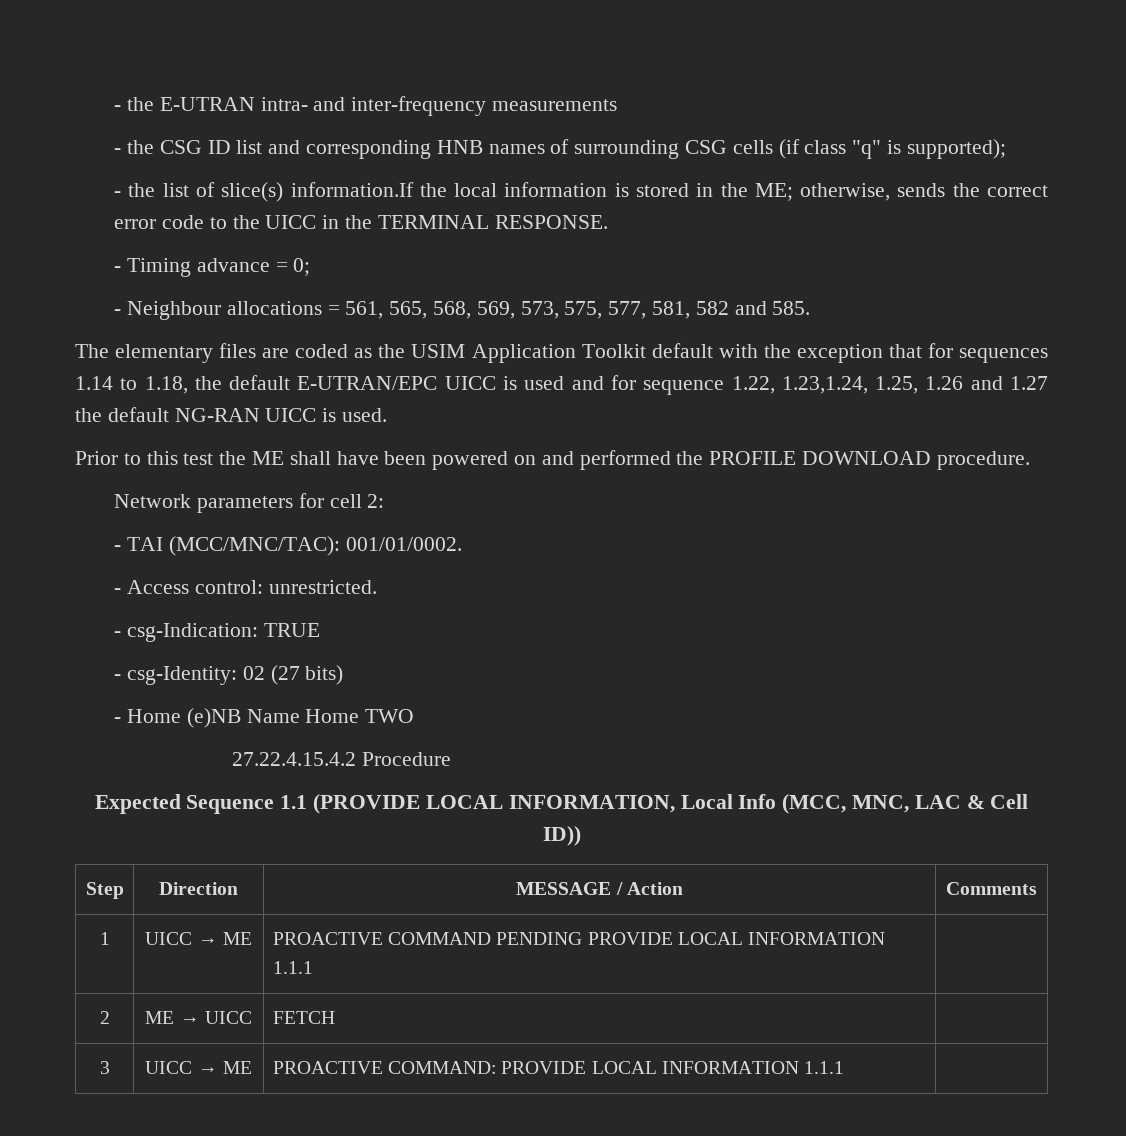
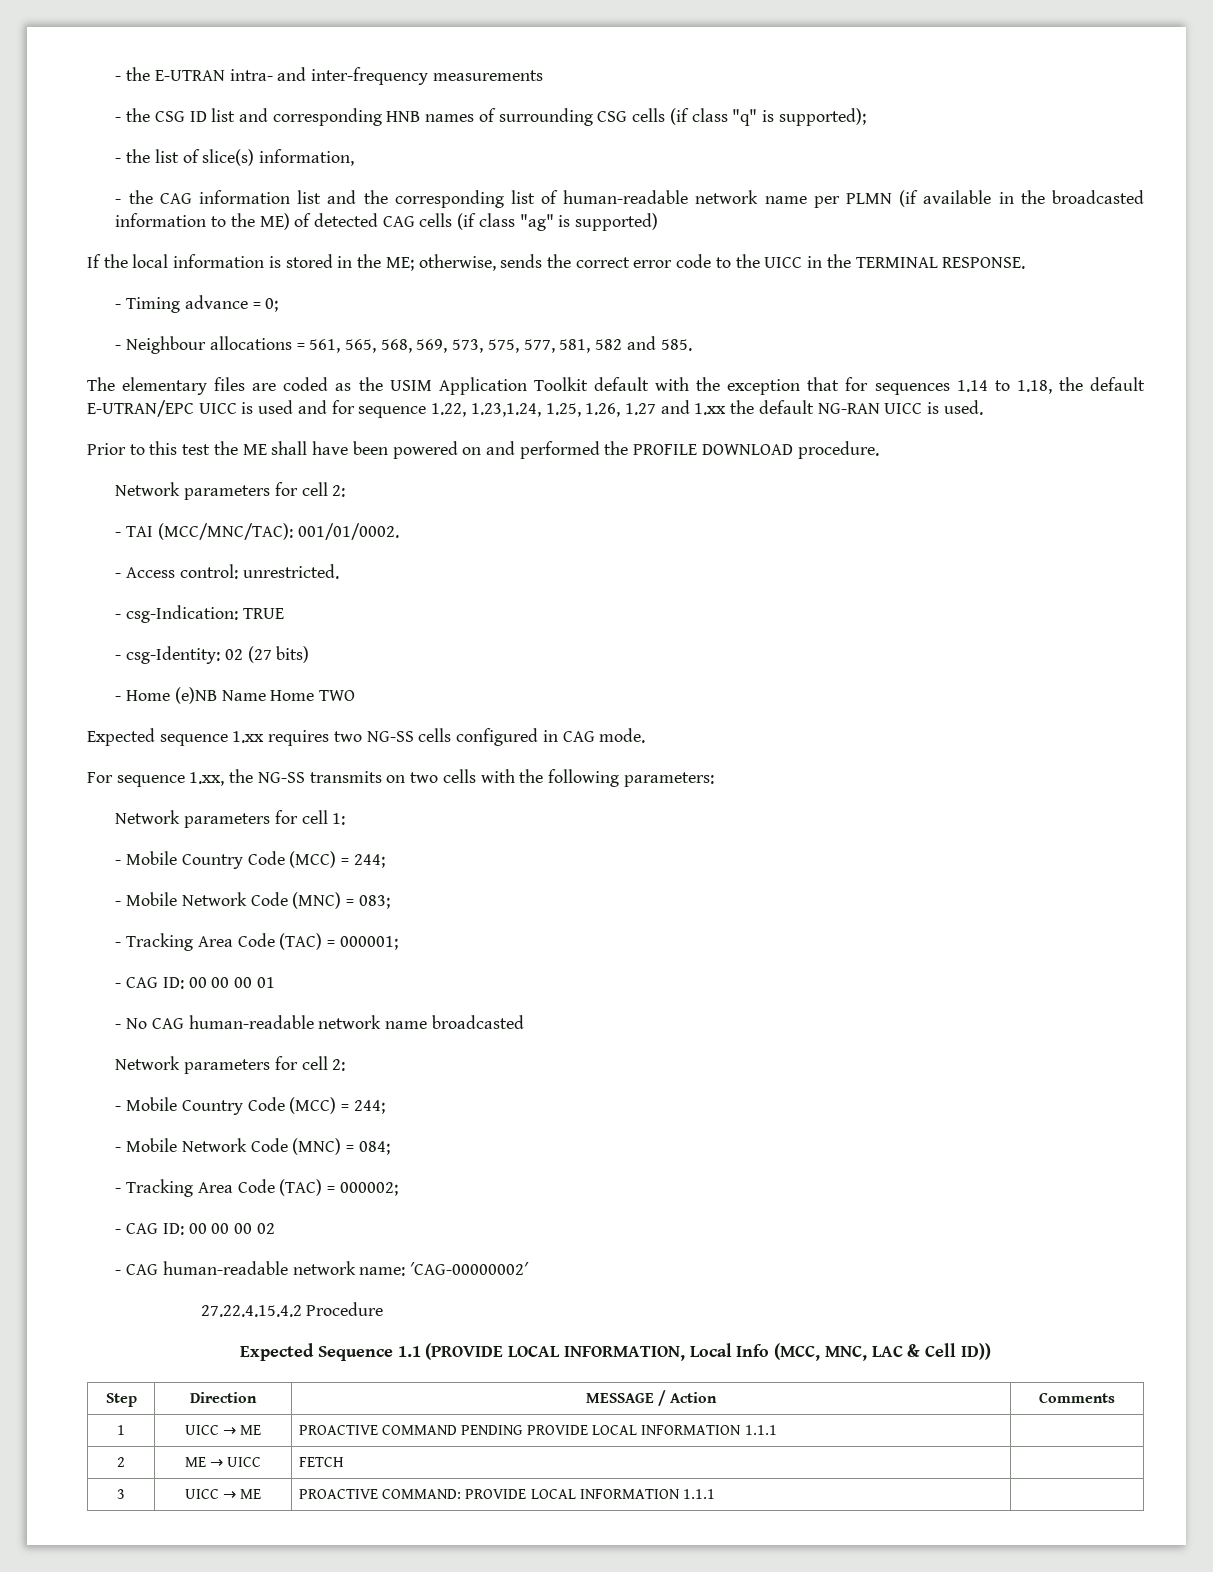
[290,182,414,197] information.If -> [259,149,355,166] [115,190,1144,208] [115,213,659,231] [87,254,101,268] information, // - the CAG information list and the corresponding list of human-readable network name per PLMN (if available in the broadcasted information to the ME) of detected CAG cells (if class "ag" is supported) // If
[925,376,1048,390] 1.26 and 1.27 -> [585,400,727,417] 1.26, 1.27 and 1.xx
(415, 716) none -> [87,728,646,746] [87,769,714,787] [115,810,346,828] [115,851,385,869] [115,892,390,909] [115,933,398,951] [115,977,275,989] [115,1015,524,1029] [115,1056,346,1074] [115,1097,385,1115] [115,1138,390,1155] [115,1179,398,1197] [115,1223,275,1235] [115,1261,530,1276] // Expected sequence 1.xx requires two NG-SS cells configured in CAG mode. // For sequence 1.xx, the NG-SS transmits on two cells with the following parameters: // Network parameters for cell 1: // - Mobile Country Code (MCC) = 244; // - Mobile Network Code (MNC) = 083; // - Tracking Area Code (TAC) = 000001; // - CAG ID: 00 00 00 01 // - No CAG human-readable network name broadcasted // Network parameters for cell 2: // - Mobile Country Code (MCC) = 244; // - Mobile Network Code (MNC) = 084; // - Tracking Area Code (TAC) = 000002; // - CAG ID: 00 00 00 02 // - CAG human-readable network name: ′CAG-00000002′

